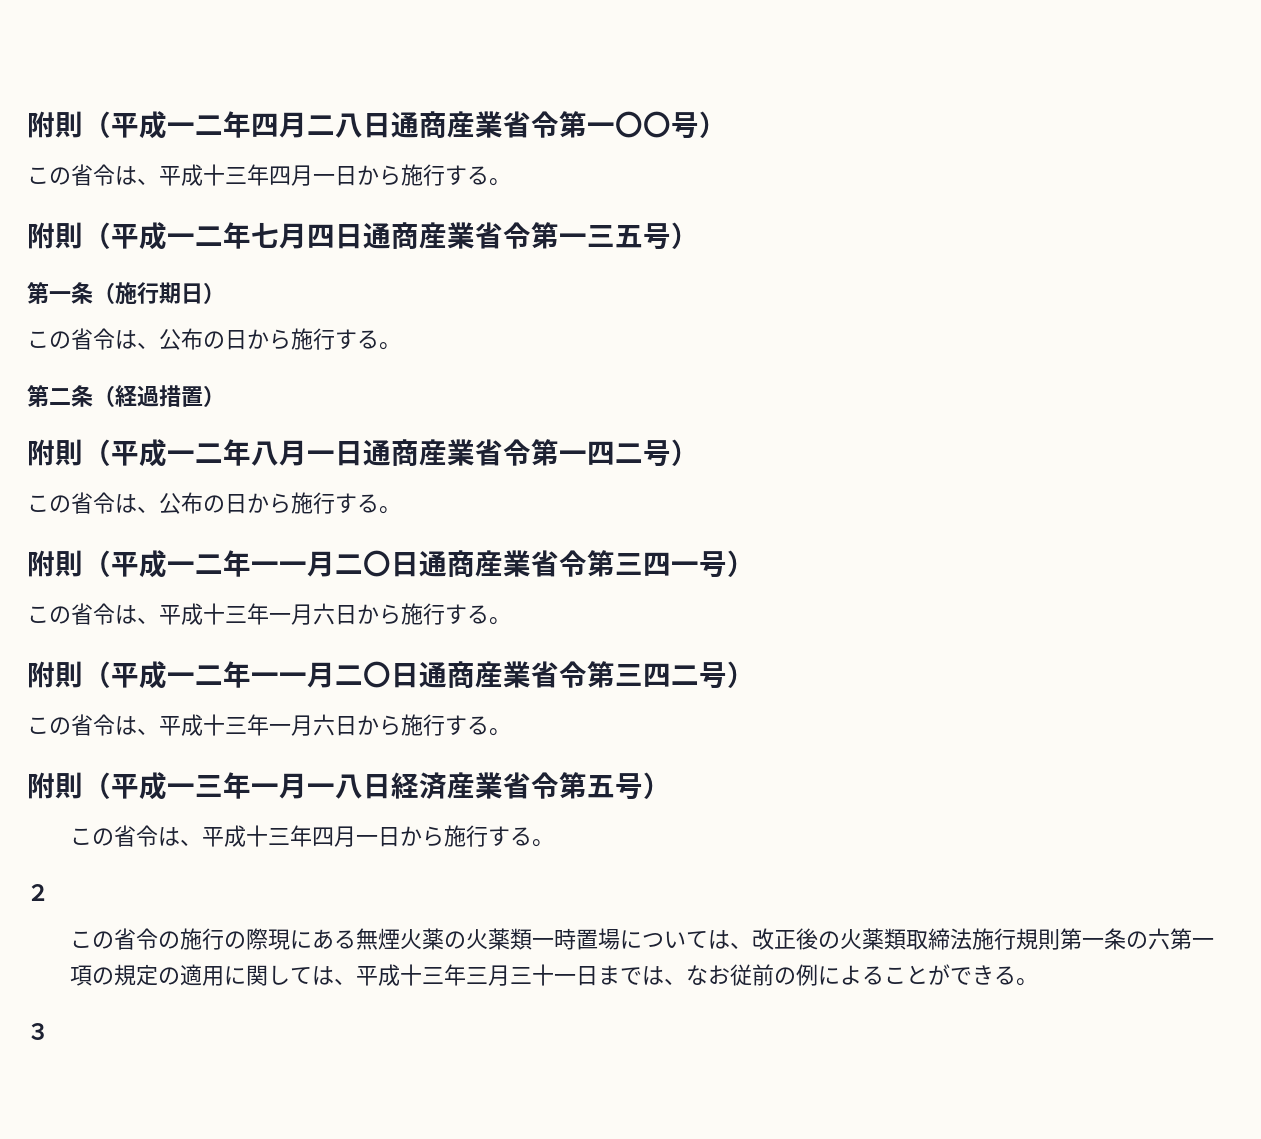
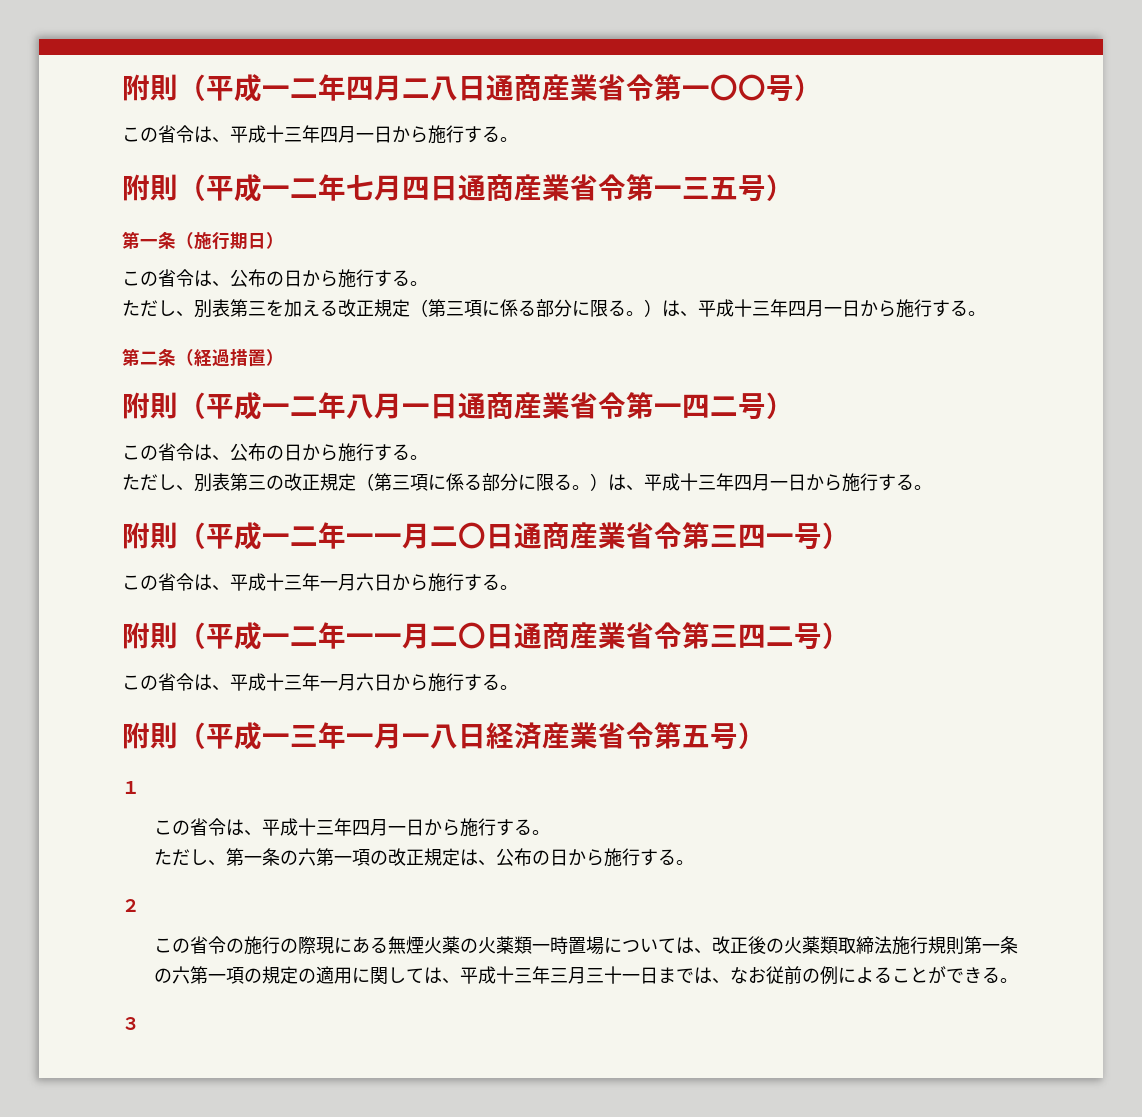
(401, 346) none -> [122,299,986,318] // ただし、別表第三を加える改正規定（第三項に係る部分に限る。）は、平成十三年四月一日から施行する。
(401, 510) none -> [122,473,932,492] // ただし、別表第三の改正規定（第三項に係る部分に限る。）は、平成十三年四月一日から施行する。
(671, 785) none -> [122,781,140,794] // １
(555, 843) none -> [153,848,694,867] // ただし、第一条の六第一項の改正規定は、公布の日から施行する。

